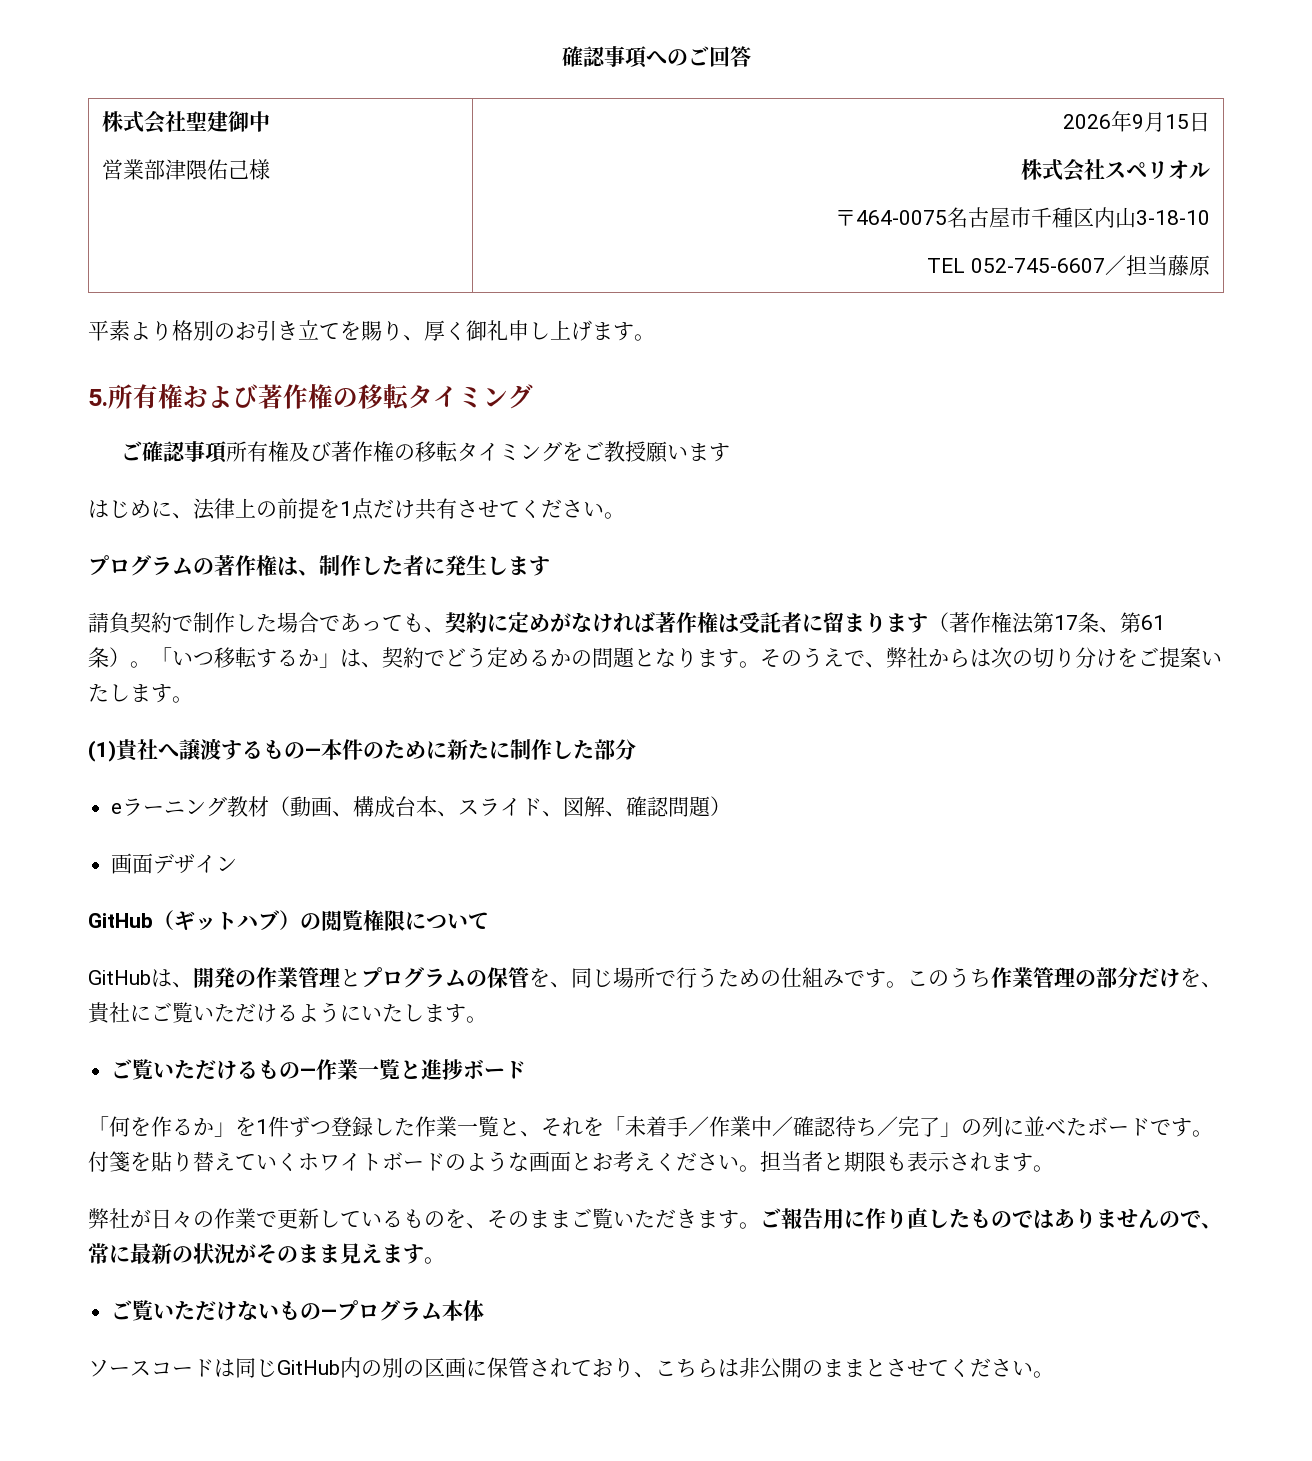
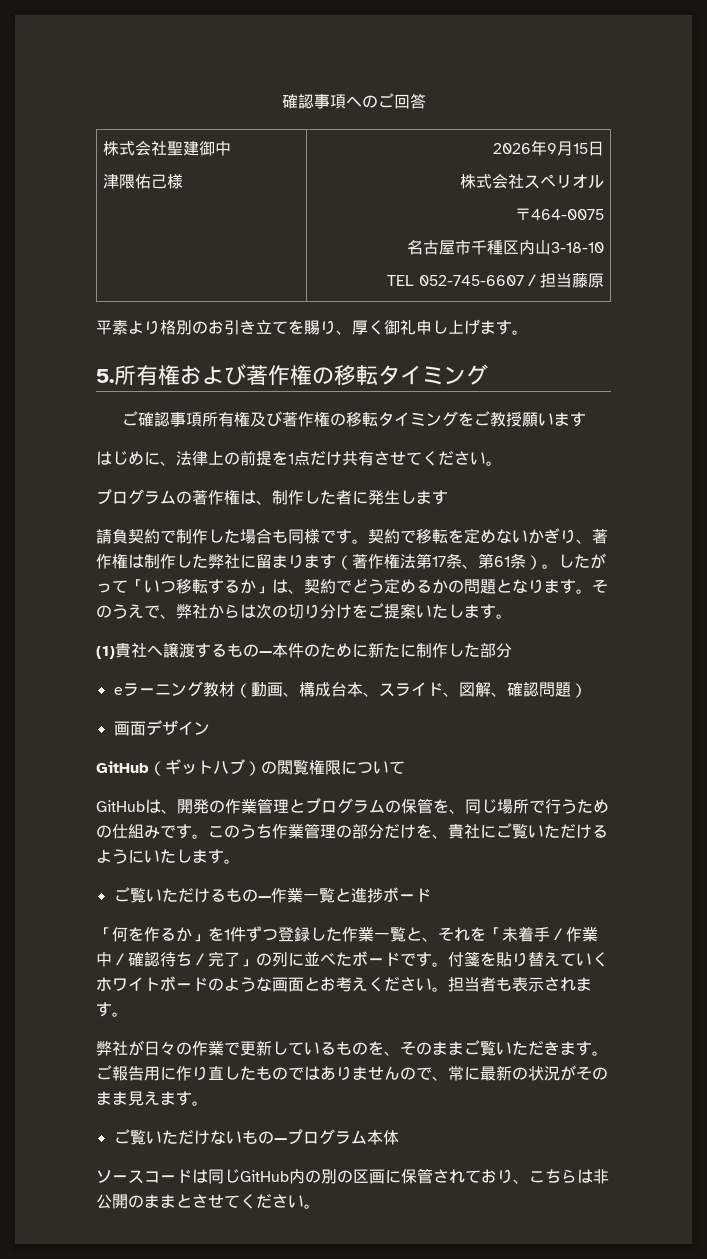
[102,159,166,180] 営業部 -> (232, 148) none
(947, 217) none -> (604, 214) //
[319,612,802,633] であっても、契約に定めがなければ著作権は受託者 -> [272,528,608,544] [96,554,240,569] も同様です。契約で移転を定めないかぎり、著作権は制作した弊社
(151, 664) none -> [558,553,606,569] [96,580,128,593] したがって
[823,1151,886,1172] と期限 -> (496, 984) none

